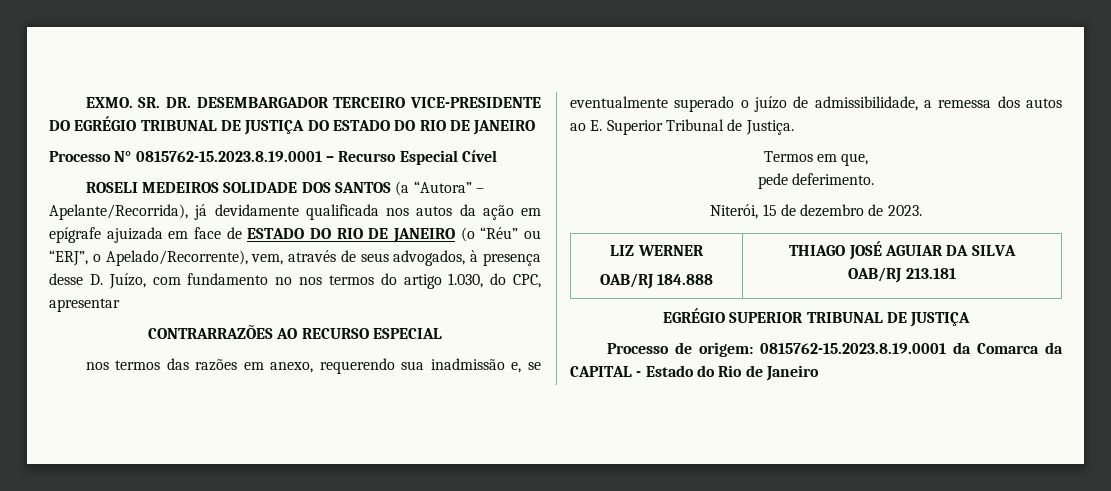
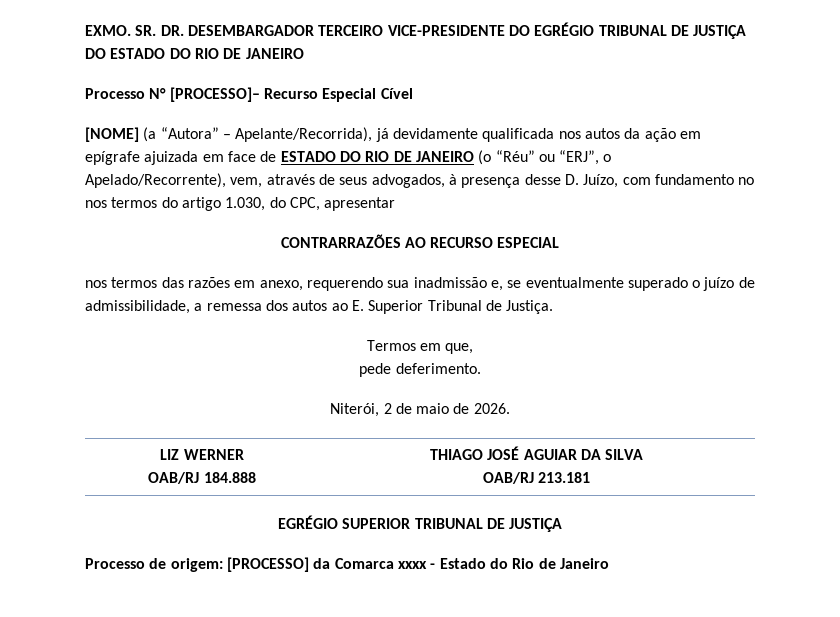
[135,151,334,162] 0815762-15.2023.8.19.0001 – -> [169,87,260,102] [PROCESSO]–
[85,182,391,193] ROSELI MEDEIROS SOLIDADE DOS SANTOS -> [85,127,139,142] [NOME]
[762,204,922,217] 15 de dezembro de 2023. -> [383,403,510,414] 2 de maio de 2026.
[759,343,946,354] 0815762-15.2023.8.19.0001 -> [226,557,309,572] [PROCESSO]
[1045,342,1063,354] [570,366,632,377] da CAPITAL -> [397,561,427,569] xxxx

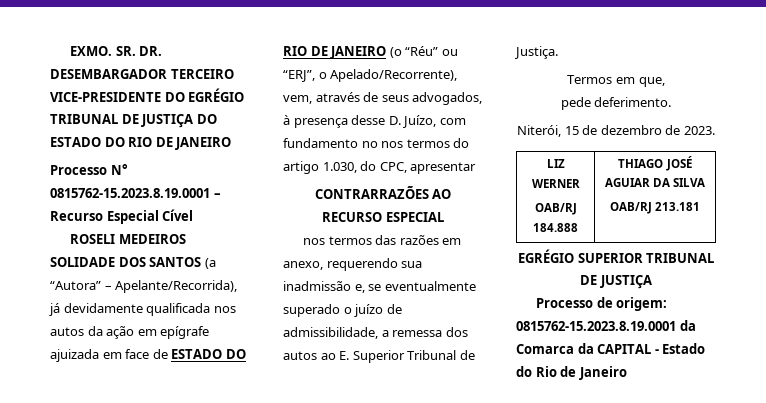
[169,87,260,102] [PROCESSO]– -> [50,188,221,198] 0815762-15.2023.8.19.0001 –
[85,127,139,142] [NOME] -> [70,234,186,244] [50,257,202,267] ROSELI MEDEIROS SOLIDADE DOS SANTOS
[383,403,510,414] 2 de maio de 2026. -> [564,125,715,135] 15 de dezembro de 2023.
[226,557,309,572] [PROCESSO] -> [516,321,676,331] 0815762-15.2023.8.19.0001
[397,561,427,569] xxxx -> [577,343,652,354] da CAPITAL

